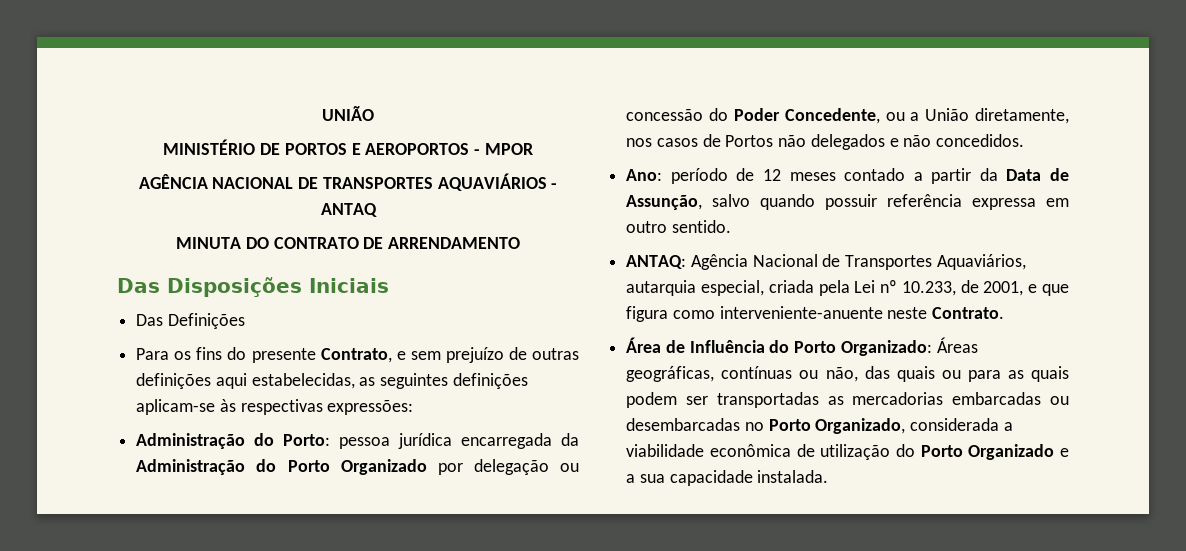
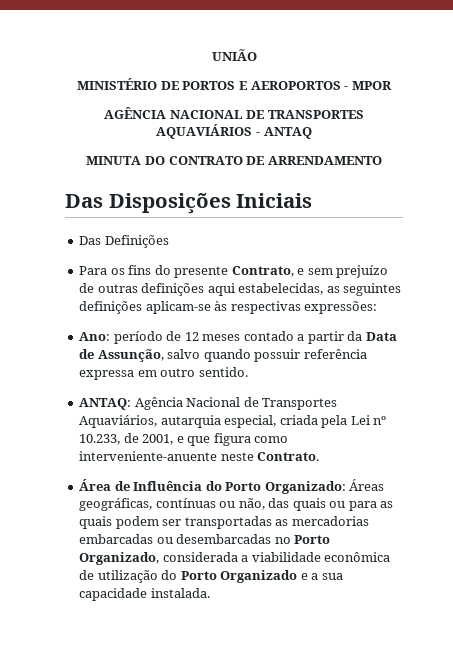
[136,433,579,449] [136,459,579,475] [626,108,1069,124] [626,134,1025,150] // Administração do Porto: pessoa jurídica encarregada da Administração do Porto Organizado por delegação ou concessão do Poder Concedente, ou a União diretamente, nos casos de Portos não delegados e não concedidos. -> (378, 307) none

